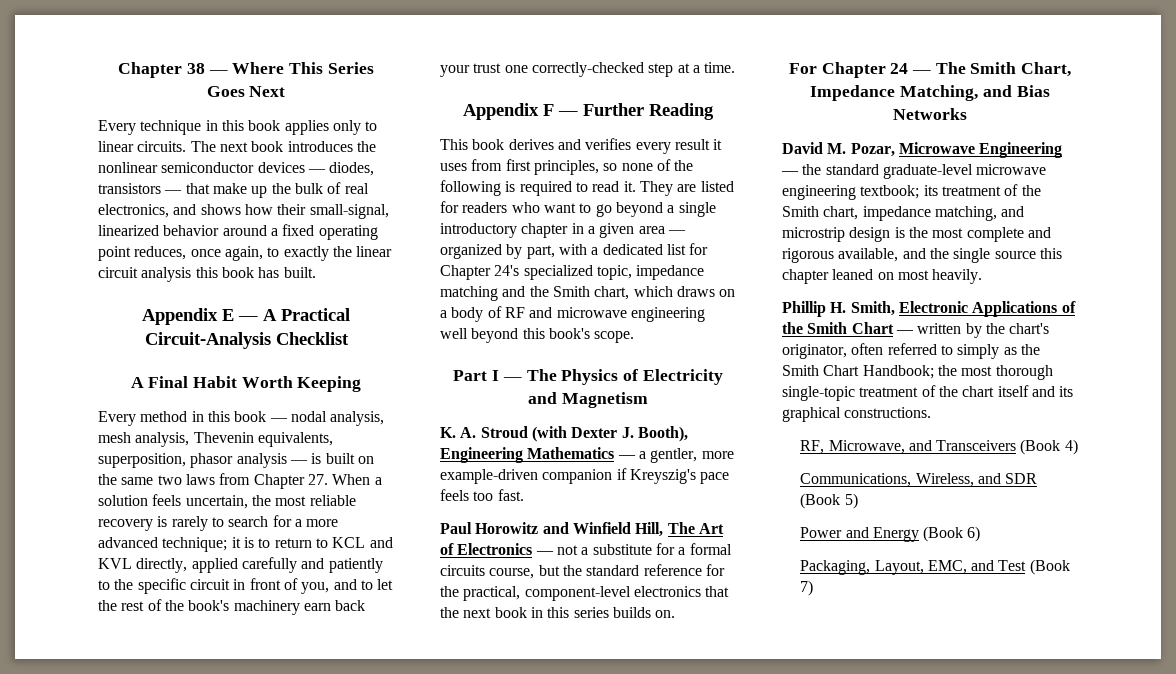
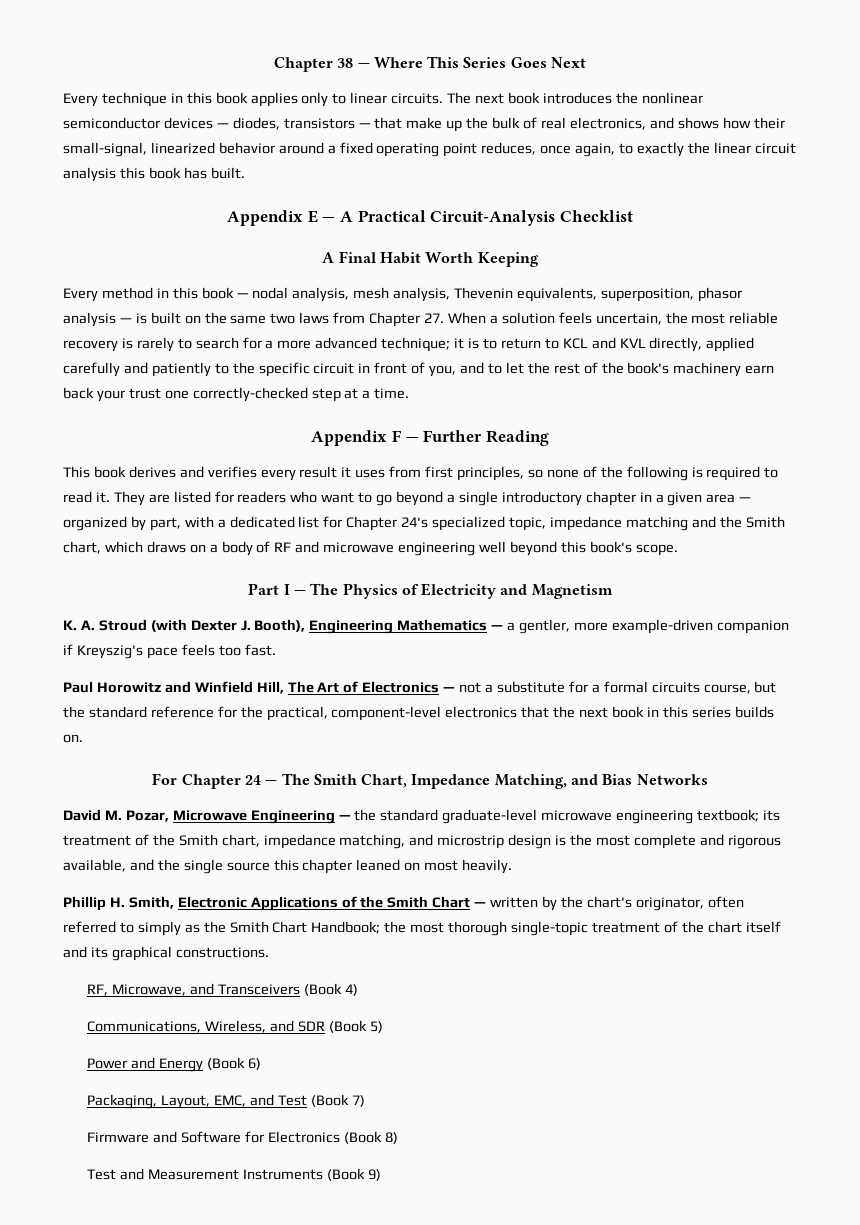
(814, 588) none -> [87,1131,398,1144] [87,1168,381,1181] // Firmware and Software for Electronics (Book 8) // Test and Measurement Instruments (Book 9)

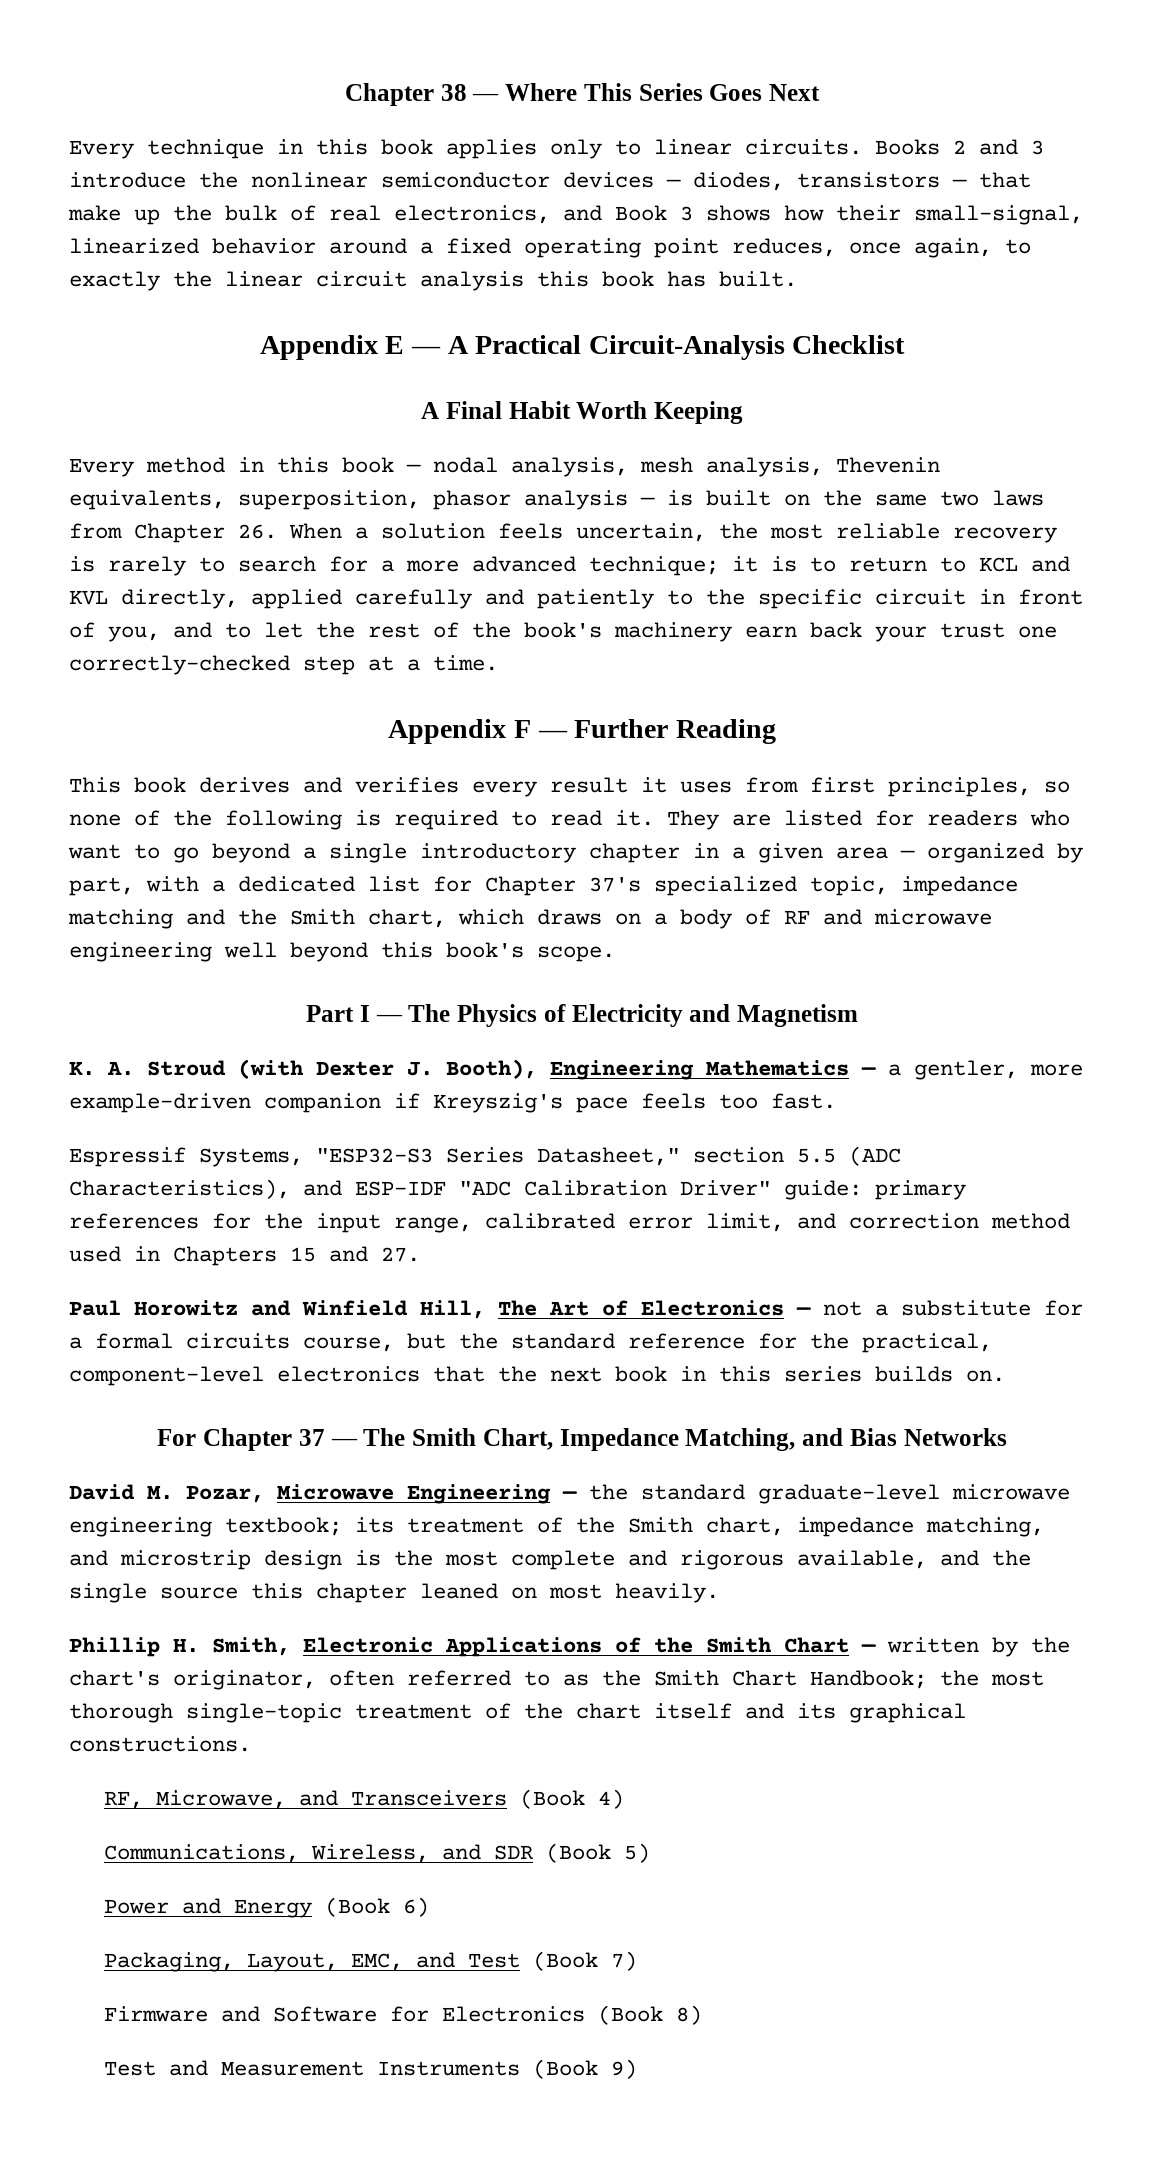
[447,92,612,104] The next book introduces -> [875,139,1044,155] [69,172,186,188] Books 2 and 3 introduce
(674, 123) none -> [615,205,693,221] Book 3
[424,313,445,323] 27. -> [238,524,277,539] 26.
[401,517,429,528] 24's -> [589,877,641,892] 37's
(276, 650) none -> [69,1146,901,1167] [69,1179,966,1200] [69,1213,1070,1233] [69,1246,420,1266] // Espressif Systems, "ESP32-S3 Series Datasheet," section 5.5 (ADC Characteristics), and ESP-IDF "ADC Calibration Driver" guide: primary references for the input range, calibrated error limit, and correction method used in Chapters 15 and 27.
[244,775,261,785] 24 -> [298,1429,325,1446] 37
[137,921,181,936] simply -> (550, 1678) none

